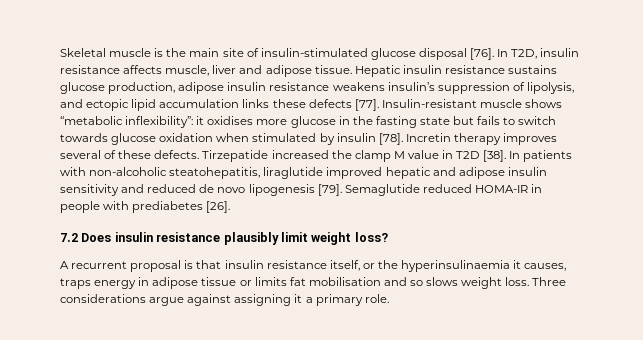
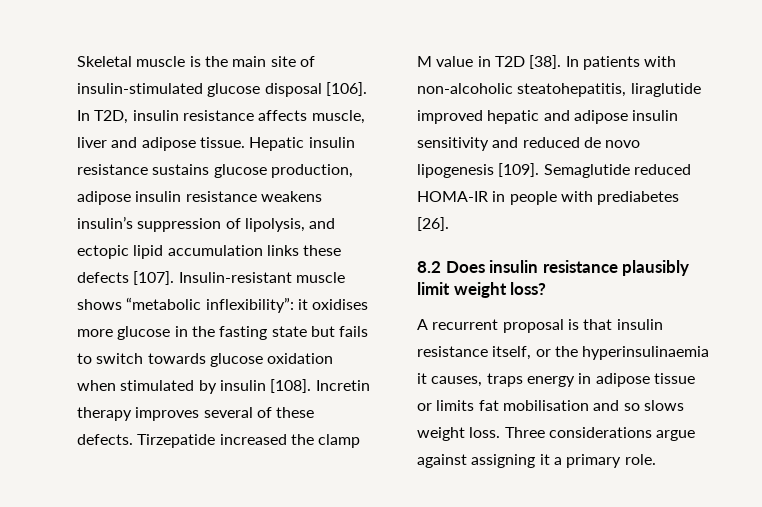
[470,48,495,60] [76]. -> [325,82,367,96] [106].
[354,99,379,111] [77]. -> [133,271,175,285] [107].
[378,133,403,145] [78]. -> [270,379,312,393] [108].
[317,184,342,196] [79]. -> [498,163,540,177] [109].
[60,233,78,242] 7.2 -> [417,261,441,273] 8.2

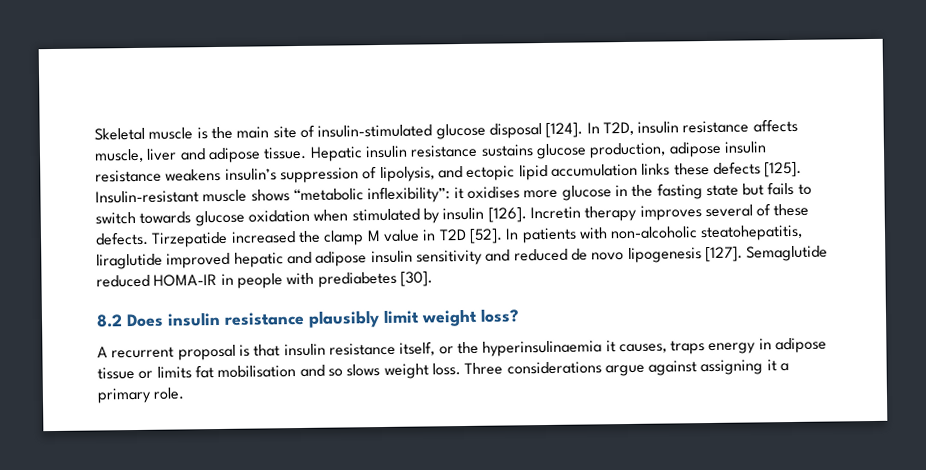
[325,82,367,96] [106]. -> [545,122,584,138] [124].
[133,271,175,285] [107]. -> [764,161,803,178] [125].
[270,379,312,393] [108]. -> [487,207,527,223] [126].
[529,55,562,69] [38]. -> [468,228,503,244] [52].
[498,163,540,177] [109]. -> [704,246,743,263] [127].
[417,217,449,231] [26]. -> [399,271,433,287] [30].

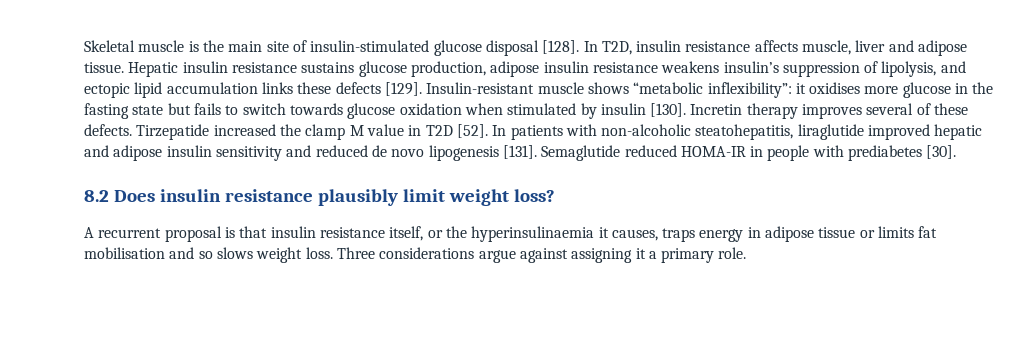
[545,122,584,138] [124]. -> [542,40,580,54] [128].
[764,161,803,178] [125]. -> [384,82,422,96] [129].
[487,207,527,223] [126]. -> [650,103,687,117] [130].
[704,246,743,263] [127]. -> [502,145,537,159] [131].

